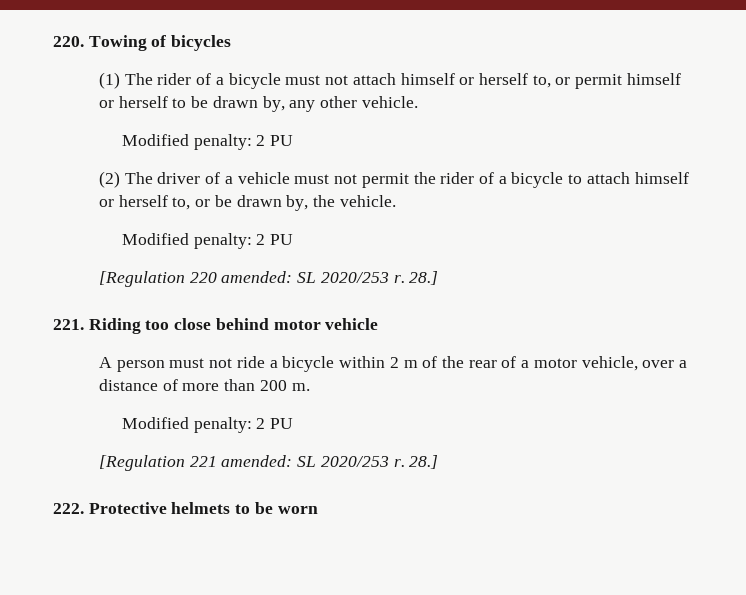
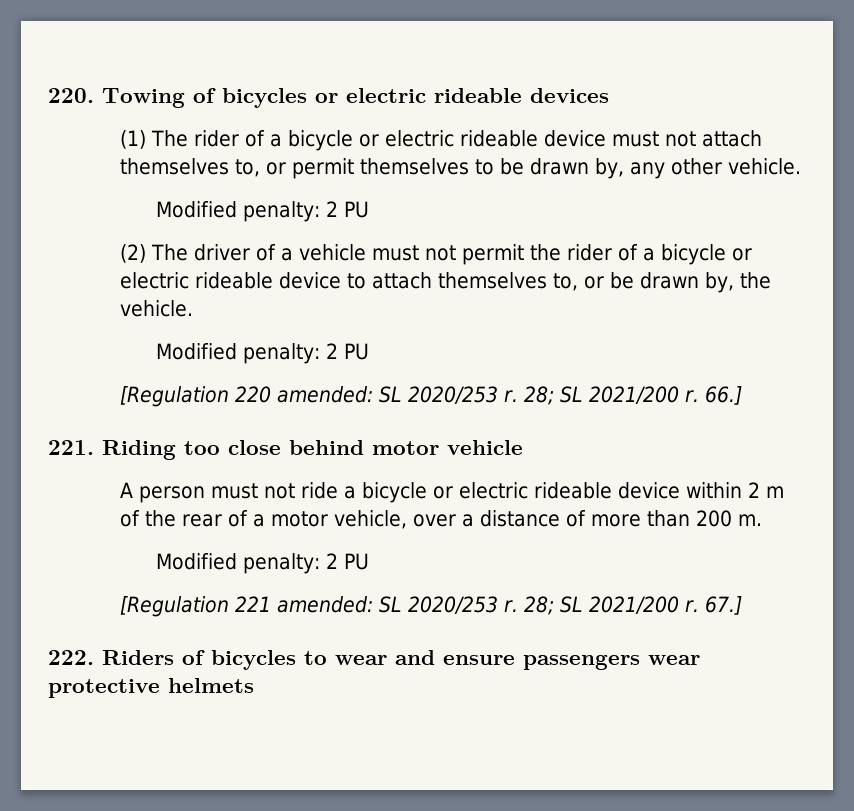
(232, 43) none -> [315,88,609,103] or electric rideable devices
[285,73,681,89] [99,96,168,108] must not attach himself or herself to, or permit himself or herself -> [359,130,763,147] [120,158,470,179] or electric rideable device must not attach themselves to, or permit themselves
[568,172,689,184] [99,195,168,207] to attach himself or herself -> [732,248,753,261] [120,272,548,289] or electric rideable device to attach themselves
[409,271,439,285] 28.] -> [524,386,743,405] 28; SL 2021/200 r. 66.]
(335, 364) none -> [433,482,681,499] or electric rideable device
[409,455,439,469] [53,502,318,514] 28.] // 222. Protective helmets to be worn -> [524,596,743,615] [48,650,700,670] [48,678,254,698] 28; SL 2021/200 r. 67.] // 222. Riders of bicycles to wear and ensure passengers wear protective helmets

